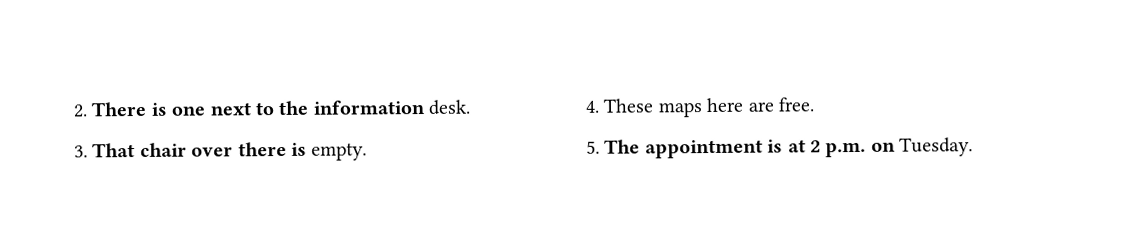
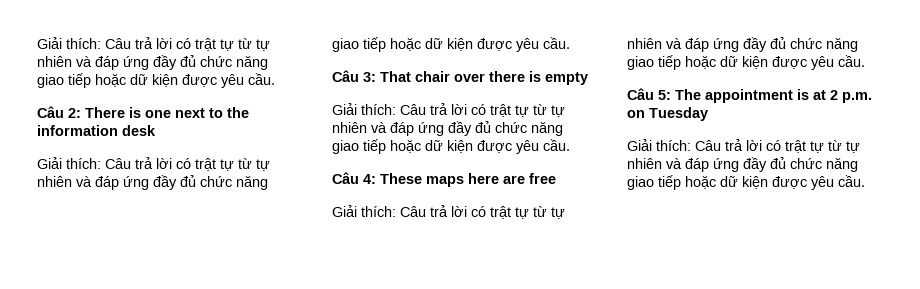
[73,104,88,118] 2. -> [37,37,270,51] [37,55,268,70] [37,73,275,88] [37,106,81,118] Giải thích: Câu trả lời có trật tự từ tự nhiên và đáp ứng đầy đủ chức năng giao tiếp hoặc dữ kiện được yêu cầu. // Câu 2:
[428,99,471,115] [74,145,88,158] desk. // 3. -> [122,125,156,136] [37,157,270,171] [37,175,268,190] [332,37,570,52] [332,70,376,82] desk // Giải thích: Câu trả lời có trật tự từ tự nhiên và đáp ứng đầy đủ chức năng giao tiếp hoặc dữ kiện được yêu cầu. // Câu 3:
[311,142,368,161] [585,97,814,118] [586,140,600,154] empty. // 4. These maps here are free. // 5. -> [545,72,588,85] [332,103,565,117] [332,121,563,136] [332,139,570,154] [332,172,556,187] [332,205,565,219] [627,37,858,52] [627,55,865,70] [627,88,671,100] empty // Giải thích: Câu trả lời có trật tự từ tự nhiên và đáp ứng đầy đủ chức năng giao tiếp hoặc dữ kiện được yêu cầu. // Câu 4: These maps here are free // Giải thích: Câu trả lời có trật tự từ tự nhiên và đáp ứng đầy đủ chức năng giao tiếp hoặc dữ kiện được yêu cầu. // Câu 5:
[899,137,974,157] Tuesday. -> [649,107,708,121] [627,139,860,153] [627,157,858,172] [627,175,865,190] Tuesday // Giải thích: Câu trả lời có trật tự từ tự nhiên và đáp ứng đầy đủ chức năng giao tiếp hoặc dữ kiện được yêu cầu.

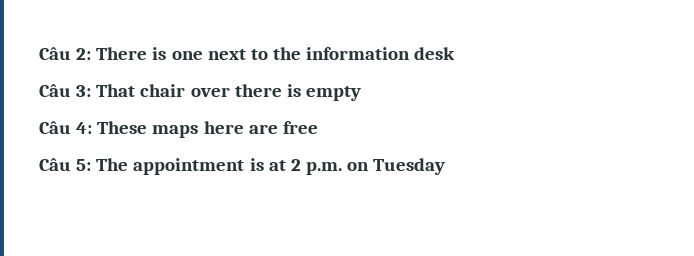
[37,37,270,51] [37,55,268,70] [37,73,275,88] Giải thích: Câu trả lời có trật tự từ tự nhiên và đáp ứng đầy đủ chức năng giao tiếp hoặc dữ kiện được yêu cầu. // -> (39, 53) none
[37,157,270,171] [37,175,268,190] [332,37,570,52] // Giải thích: Câu trả lời có trật tự từ tự nhiên và đáp ứng đầy đủ chức năng giao tiếp hoặc dữ kiện được yêu cầu. -> (456, 53) none
[332,103,565,117] [332,121,563,136] [332,139,570,154] // Giải thích: Câu trả lời có trật tự từ tự nhiên và đáp ứng đầy đủ chức năng giao tiếp hoặc dữ kiện được yêu cầu. -> (361, 93) none
[332,205,565,219] [627,37,858,52] [627,55,865,70] // Giải thích: Câu trả lời có trật tự từ tự nhiên và đáp ứng đầy đủ chức năng giao tiếp hoặc dữ kiện được yêu cầu. -> (318, 127) none
[627,139,860,153] [627,157,858,172] [627,175,865,190] // Giải thích: Câu trả lời có trật tự từ tự nhiên và đáp ứng đầy đủ chức năng giao tiếp hoặc dữ kiện được yêu cầu. -> (446, 166) none

